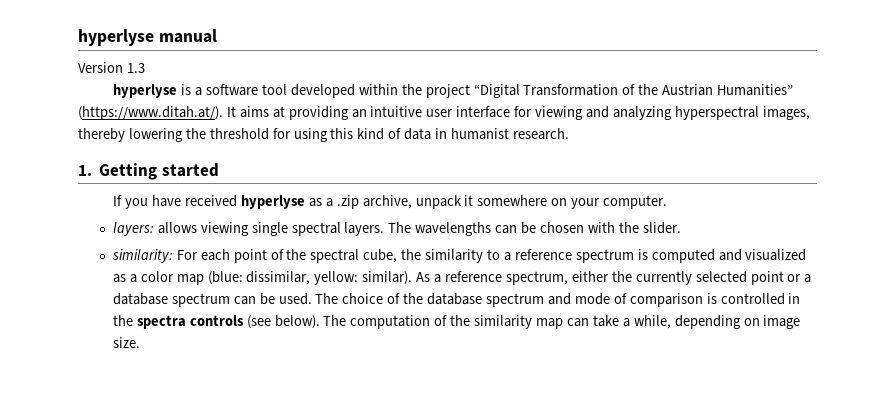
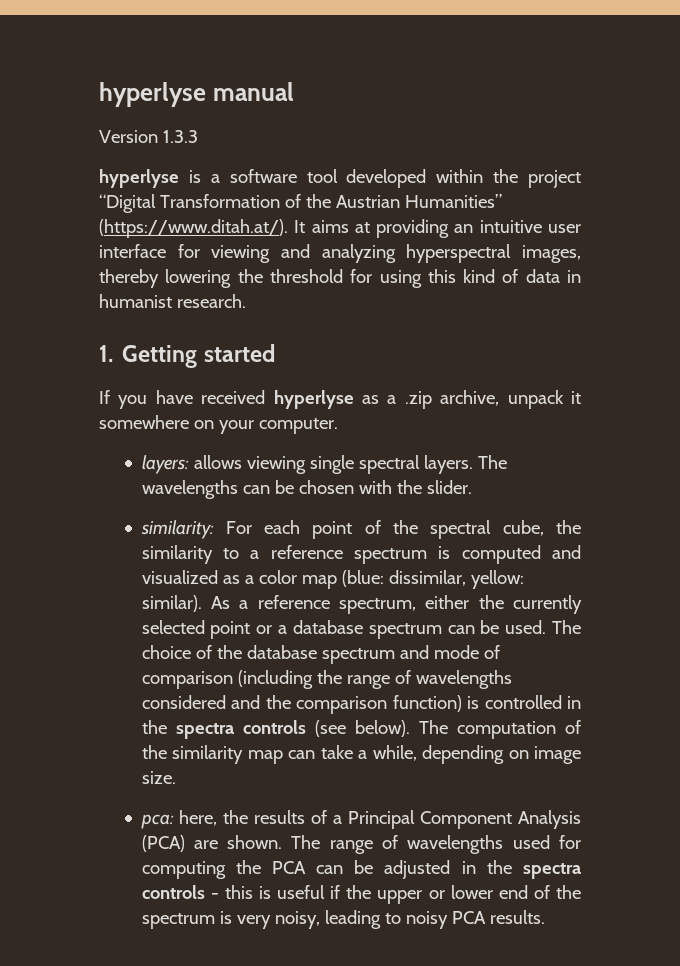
[126,63,145,73] 1.3 -> [162,130,198,143] 1.3.3
(703, 300) none -> [237,670,512,689] [141,695,462,714] (including the range of wavelengths considered and the comparison function)
(140, 342) none -> [140,810,581,829] [141,835,582,854] [141,860,582,879] [141,885,581,904] [141,910,545,929] // pca: here, the results of a Principal Component Analysis (PCA) are shown. The range of wavelengths used for computing the PCA can be adjusted in the spectra controls - this is useful if the upper or lower end of the spectrum is very noisy, leading to noisy PCA results.

